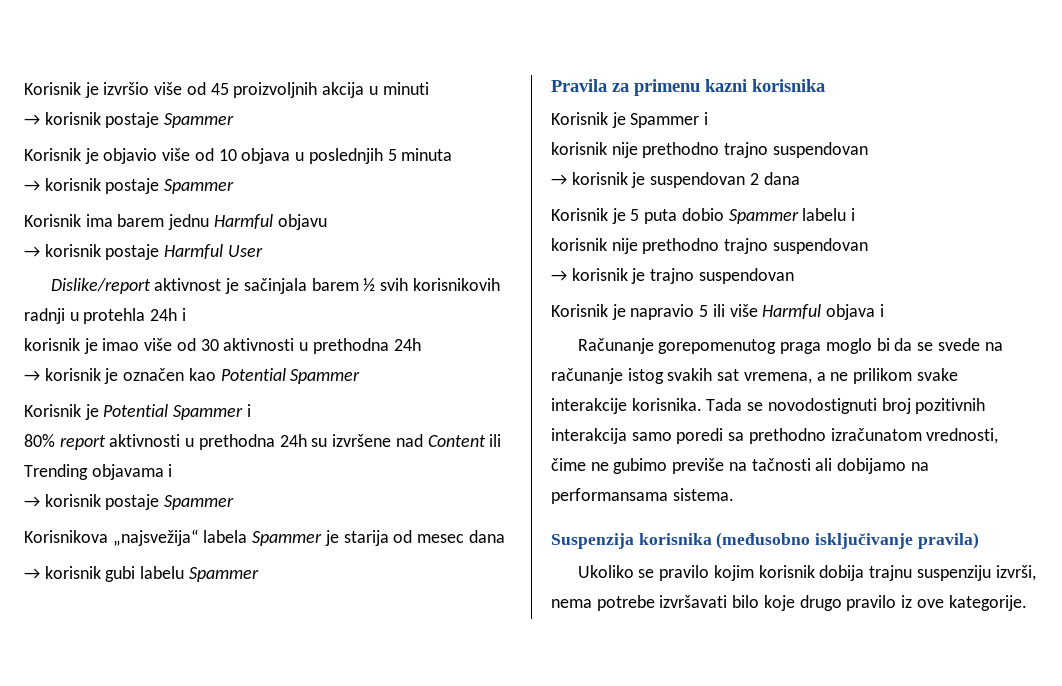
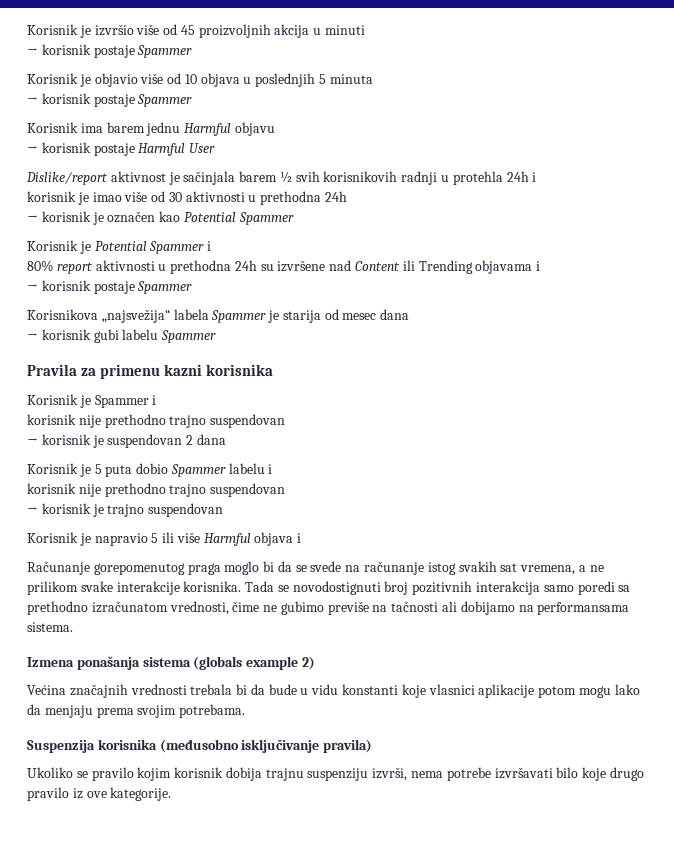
(734, 494) none -> [27,656,315,670] [27,684,640,698] [27,704,246,718] // Izmena ponašanja sistema (globals example 2) // Većina značajnih vrednosti trebala bi da bude u vidu konstanti koje vlasnici aplikacije potom mogu lako da menjaju prema svojim potrebama.

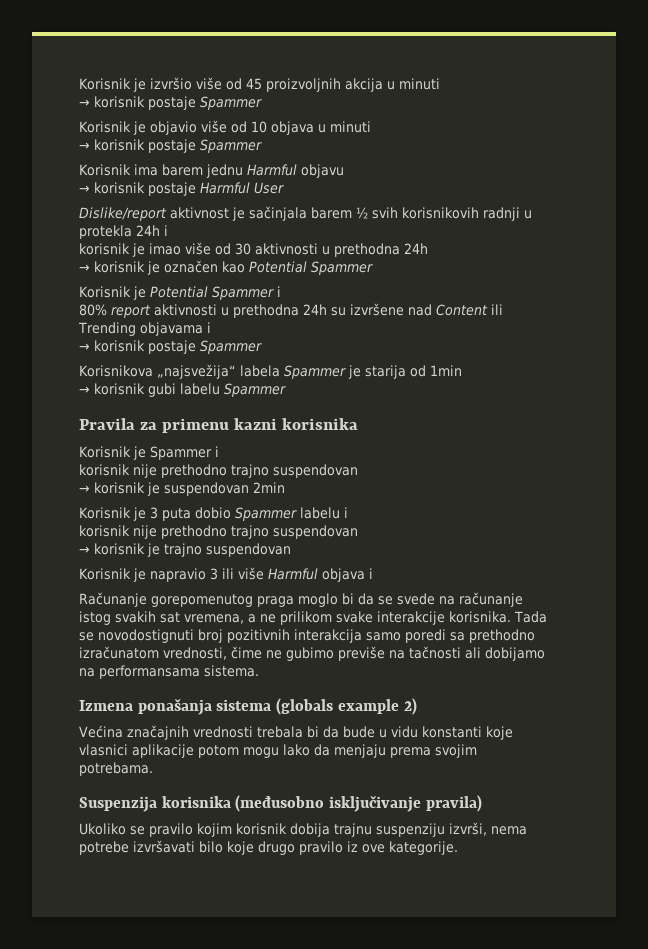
[255,73,373,87] poslednjih 5 minuta -> [330,121,371,133] minuti
[452,171,503,185] protehla -> [79,225,132,239] protekla
[342,309,410,320] mesec dana -> [430,365,462,376] 1min
[186,434,226,445] [27,463,102,477] 2 dana // Korisnik je 5 -> [253,482,285,493] [79,507,158,521] 2min // Korisnik je 3
[151,533,159,543] 5 -> [210,568,218,580] 3

